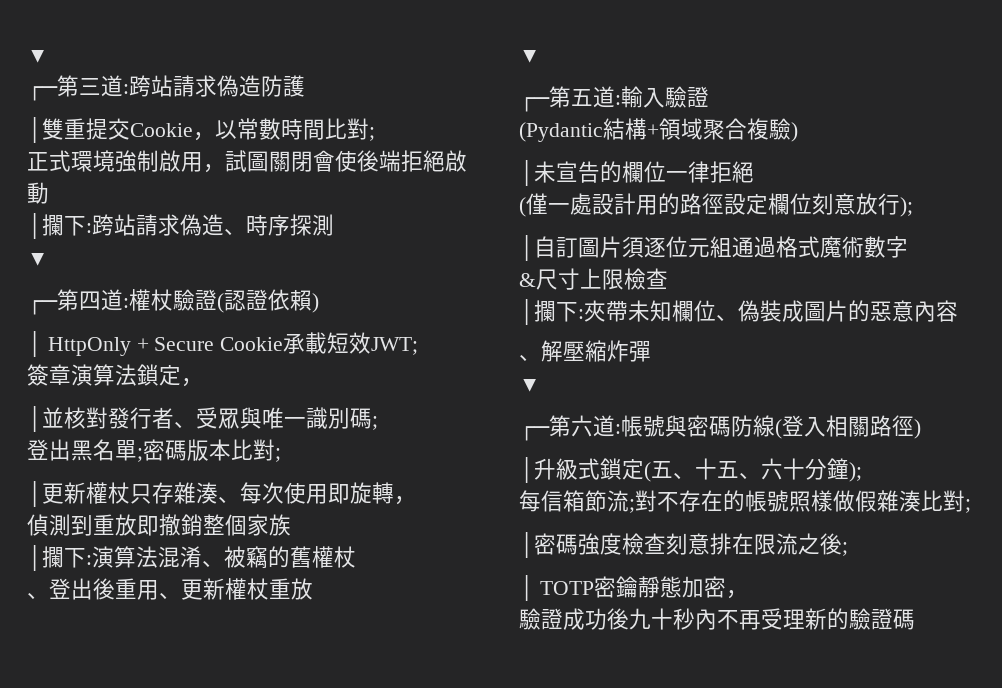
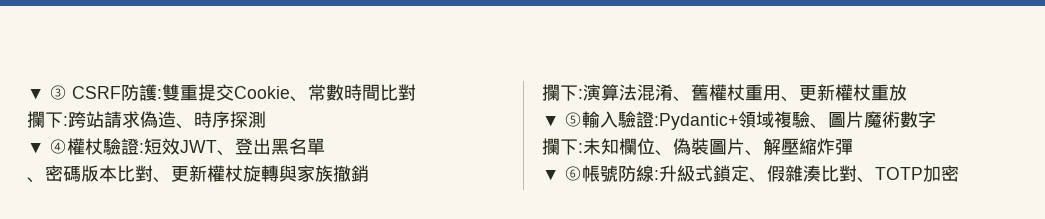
[27,50,48,63] [27,75,261,101] ▼ // ┌─第三道:跨站請求偽造 -> [27,85,121,100] ▼ ③ CSRF
[27,117,42,143] // │ -> [157,89,162,99] :
[193,120,237,141] ，以 -> [290,96,308,102] 、
[369,127,375,141] [27,150,467,173] [27,182,49,204] [27,213,42,239] ; // 正式環境強制啟用，試圖關閉會使後端拒絕啟動 // │ -> (416, 92) //
[27,289,319,315] [27,331,419,357] [27,364,203,387] [27,406,378,432] // ┌─第四道:權杖驗證(認證依賴) // │ HttpOnly + Secure Cookie承載短效JWT; // 簽章演算法鎖定， // │並核對發行者、受眾與唯一識別碼; // -> [49,138,235,156] ④權杖驗證:短效JWT、
[137,448,143,462] ; -> [27,177,45,183] // 、
[275,448,281,462] [27,481,416,507] [27,514,291,536] [27,545,42,571] ; // │更新權杖只存雜湊、每次使用即旋轉， // 偵測到重放即撤銷整個家族 // │ -> [153,165,369,183] 、更新權杖旋轉與家族撤銷 //
[224,546,290,568] 被竊的 -> (691, 99) none
[27,578,115,600] // 、登出後 -> (745, 92) none
[519,86,621,112] // ┌─第五道: -> [564,112,582,127] ⑤
[519,118,798,142] [519,160,754,186] [519,193,913,217] [519,235,908,261] [519,268,668,290] [519,299,628,325] // (Pydantic結構+領域聚合複驗) // │未宣告的欄位一律拒絕 // (僅一處設計用的路徑設定欄位刻意放行); // │自訂圖片須逐位元組通過格式魔術數字 // &尺寸上限檢查 // │攔下:夾帶 -> [654,111,936,130] [542,138,583,155] :Pydantic+領域複驗、圖片魔術數字 // 攔下:
[782,300,958,322] 成圖片的惡意內容 // -> [709,138,745,155] 圖片
[519,415,921,441] [519,457,862,483] [519,490,971,513] [519,532,848,558] [519,575,748,601] [519,608,915,630] // ┌─第六道:帳號與密碼防線(登入相關路徑) // │升級式鎖定(五、十五、六十分鐘); // 每信箱節流;對不存在的帳號照樣做假雜湊比對; // │密碼強度檢查刻意排在限流之後; // │ TOTP密鑰靜態加密， // 驗證成功後九十秒內不再受理新的驗證碼 -> [564,165,959,183] ⑥帳號防線:升級式鎖定、假雜湊比對、TOTP加密

